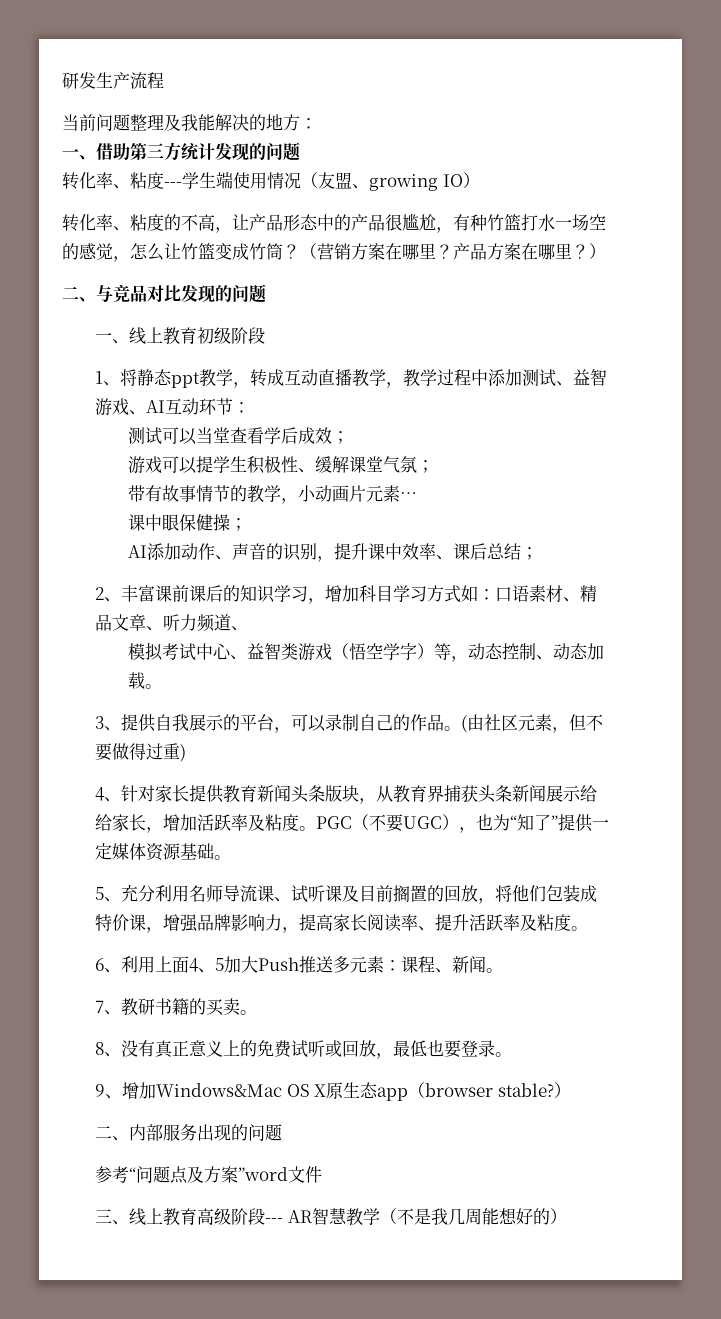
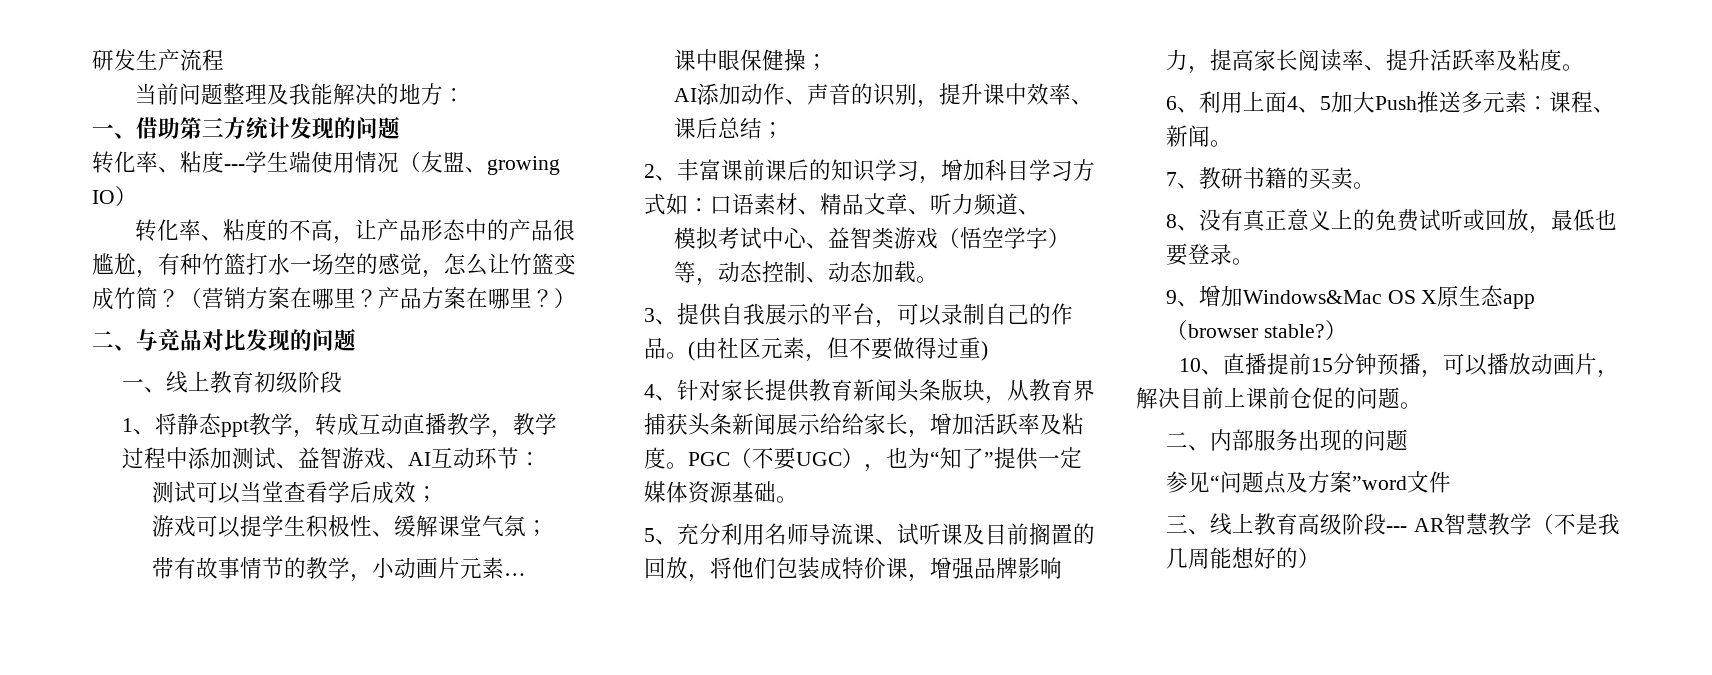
(571, 1090) none -> [1179,353,1620,378] [1136,387,1422,409] // 10、直播提前15分钟预播，可以播放动画片，解决目前上课前仓促的问题。
[112,1166,130,1183] 考 -> [1187,471,1210,493] 见

